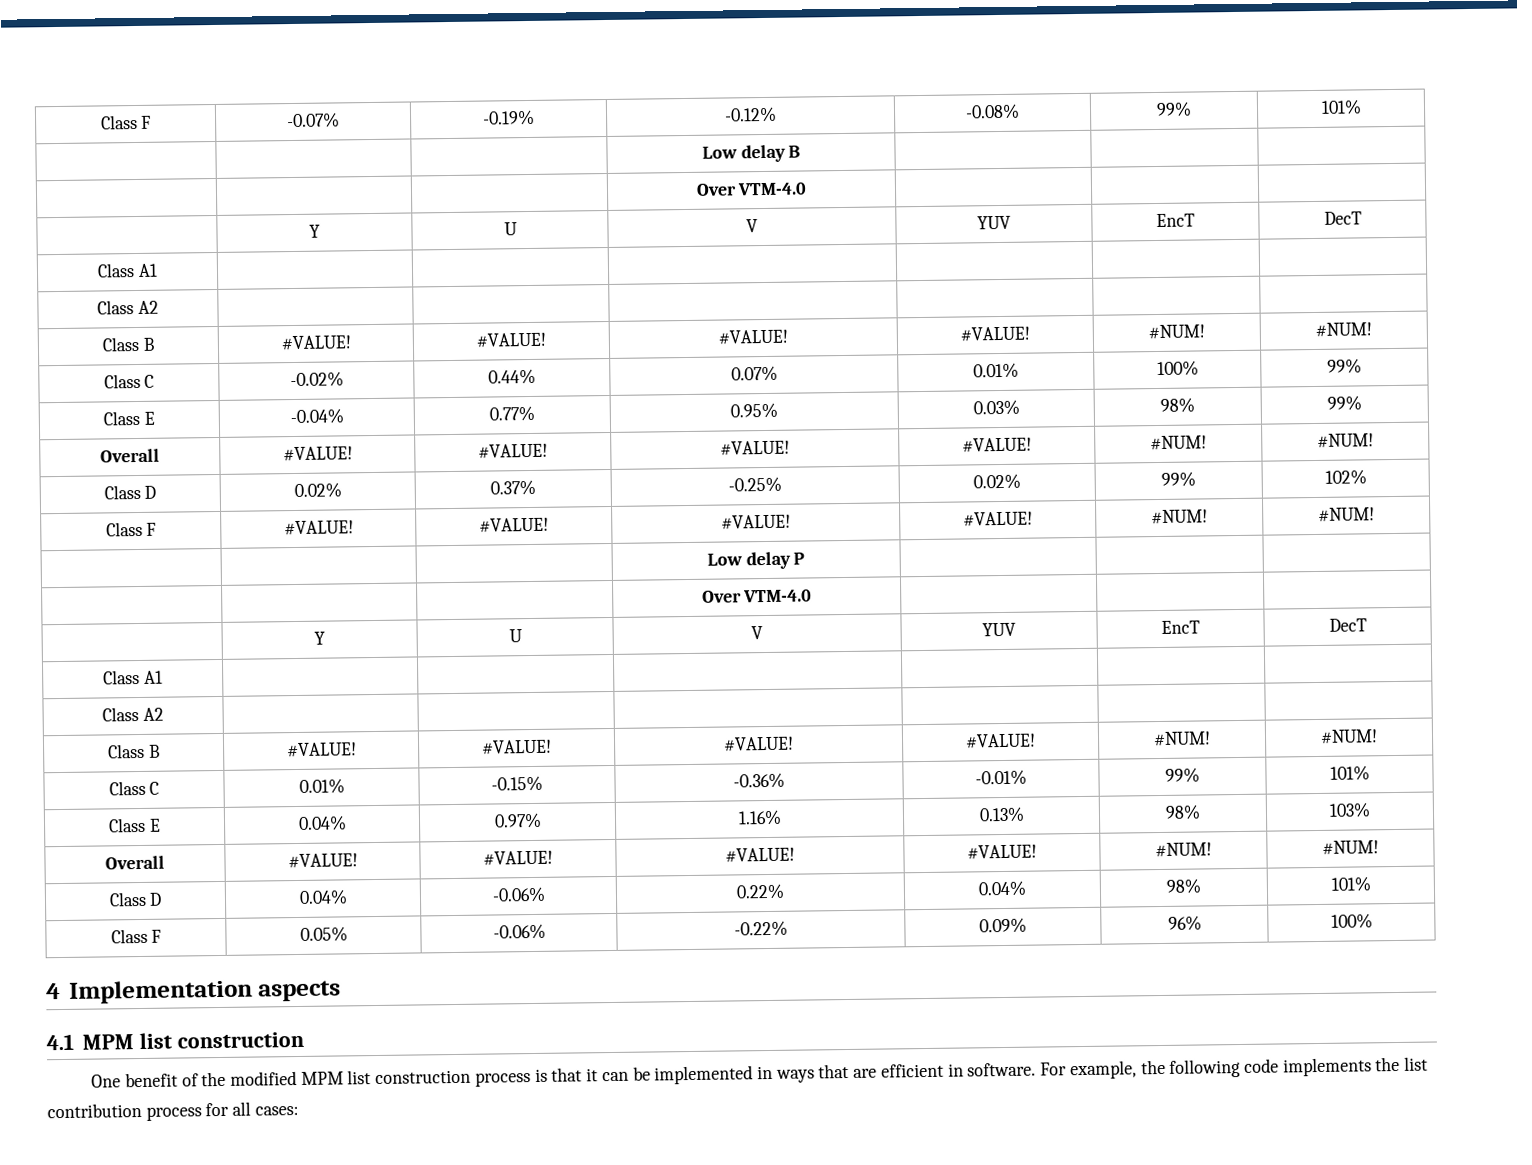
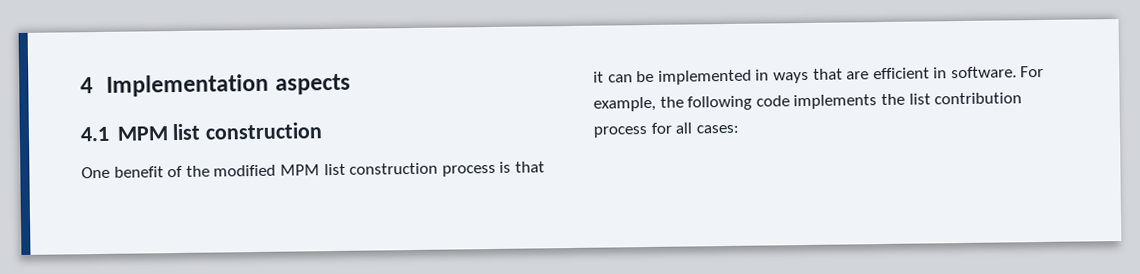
[99,114,152,130] [286,112,340,129] [481,109,535,126] [724,106,777,123] [965,103,1020,120] [1156,101,1192,117] [1320,99,1362,115] [701,144,801,163] [695,182,808,196] [308,224,320,238] [503,222,518,236] [746,219,758,233] [977,215,1011,230] [1156,213,1195,227] [1323,211,1362,225] [97,263,158,278] [97,300,159,315] [102,336,154,352] [280,335,351,351] [475,332,546,348] [718,329,788,345] [960,326,1030,342] [1148,324,1205,340] [1315,322,1372,337] [103,373,155,389] [289,371,344,388] [487,368,536,385] [730,365,778,382] [973,362,1019,379] [1156,360,1199,377] [1327,358,1362,374] [103,410,155,426] [289,408,344,425] [488,405,535,422] [730,402,778,419] [972,399,1020,416] [1160,397,1195,413] [1327,395,1362,411] [100,448,160,463] [282,446,353,462] [477,443,548,459] [720,440,790,456] [962,437,1032,453] [1150,435,1207,451] [1317,433,1374,448] [103,484,157,500] [293,482,342,499] [489,479,536,496] [728,476,782,493] [973,473,1021,490] [1161,471,1196,487] [1324,469,1367,485] [105,521,157,537] [283,520,354,536] [478,517,549,533] [721,514,791,530] [963,511,1033,527] [1151,509,1208,525] [1318,507,1375,522] [706,551,806,570] [701,589,813,603] [313,631,325,645] [508,629,523,643] [751,626,763,640] [982,622,1016,637] [1161,620,1200,634] [1328,618,1367,632] [103,669,163,685] [102,706,164,722] [108,743,160,759] [286,742,357,758] [480,739,552,755] [723,736,794,752] [965,733,1036,749] [1153,731,1211,747] [1320,729,1378,744] [108,780,160,796] [298,778,345,794] [490,775,543,792] [733,772,785,789] [975,769,1027,786] [1165,767,1200,783] [1329,765,1370,781] [108,817,161,833] [297,815,347,831] [493,812,542,829] [737,809,782,826] [978,806,1025,823] [1165,804,1201,820] [1329,802,1371,818] [105,855,165,870] [287,853,358,869] [482,850,553,866] [725,847,795,863] [967,844,1037,860] [1155,842,1212,858] [1322,840,1379,855] [108,891,163,907] [298,889,348,905] [491,886,546,903] [736,883,785,900] [978,880,1027,897] [1166,878,1201,894] [1330,876,1371,892] [110,928,162,944] [299,926,348,942] [492,923,546,940] [734,920,788,937] [979,917,1027,934] [1167,915,1202,931] [1330,913,1373,929] Class F | -0.07% | -0.19% | -0.12% | -0.08% | 99% | 101% // | | | Low delay B | | | // | | | Over VTM-4.0 | | | // | Y | U | V | YUV | EncT | DecT // Class A1 | | | | | | // Class A2 | | | | | | // Class B | #VALUE! | #VALUE! | #VALUE! | #VALUE! | #NUM! | #NUM! // Class C | -0.02% | 0.44% | 0.07% | 0.01% | 100% | 99% // Class E | -0.04% | 0.77% | 0.95% | 0.03% | 98% | 99% // Overall | #VALUE! | #VALUE! | #VALUE! | #VALUE! | #NUM! | #NUM! // Class D | 0.02% | 0.37% | -0.25% | 0.02% | 99% | 102% // Class F | #VALUE! | #VALUE! | #VALUE! | #VALUE! | #NUM! | #NUM! // | | | Low delay P | | | // | | | Over VTM-4.0 | | | // | Y | U | V | YUV | EncT | DecT // Class A1 | | | | | | // Class A2 | | | | | | // Class B | #VALUE! | #VALUE! | #VALUE! | #VALUE! | #NUM! | #NUM! // Class C | 0.01% | -0.15% | -0.36% | -0.01% | 99% | 101% // Class E | 0.04% | 0.97% | 1.16% | 0.13% | 98% | 103% // Overall | #VALUE! | #VALUE! | #VALUE! | #VALUE! | #NUM! | #NUM! // Class D | 0.04% | -0.06% | 0.22% | 0.04% | 98% | 101% // Class F | 0.05% | -0.06% | -0.22% | 0.09% | 96% | 100% // -> (80, 85) none

